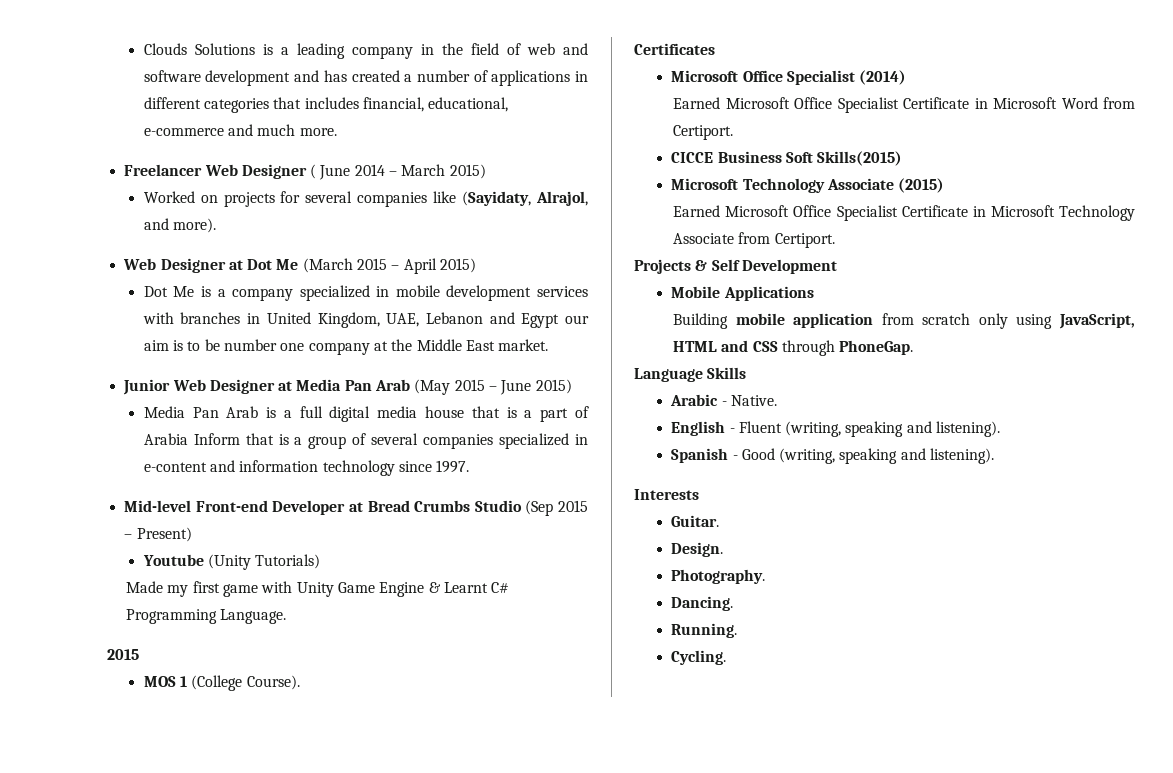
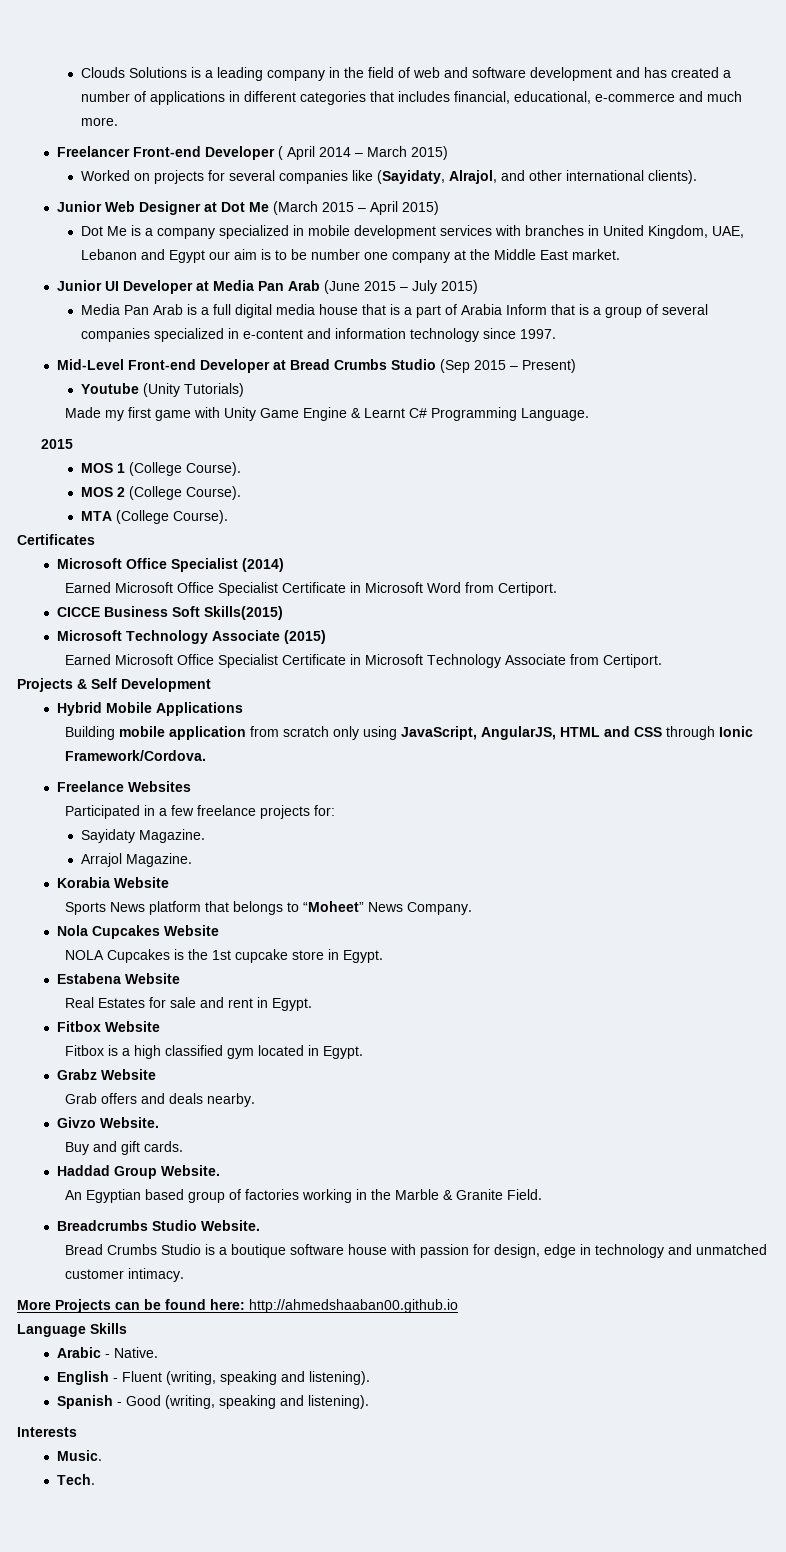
[204,164,351,180] Web Designer ( June -> [132,146,315,160] Front-end Developer ( April
[173,218,217,233] more). // -> [528,170,697,184] [56,201,102,212] other international clients). // Junior
[172,379,275,394] Web Designer -> [104,280,193,294] UI Developer
[414,379,532,395] (May 2015 – June -> [323,280,437,294] (June 2015 – July
[124,500,192,512] Mid-level -> [56,359,124,370] Mid-Level
(300, 682) none -> [80,486,241,500] [80,510,228,524] // MOS 2 (College Course). // MTA (College Course).
(837, 266) none -> [56,702,102,716] Hybrid
(1135, 321) none -> [481,726,557,740] AngularJS,
[839,340,914,355] PhoneGap. -> [719,726,754,737] [65,750,207,761] [56,781,191,792] [65,805,336,819] [80,829,205,843] [80,853,192,867] [56,877,169,888] [65,901,473,915] [56,925,219,939] [65,949,384,963] [56,973,180,984] [65,997,313,1011] [56,1021,160,1032] [65,1045,364,1059] [56,1069,156,1080] [65,1093,256,1107] [56,1117,159,1128] [65,1141,184,1155] [56,1165,220,1179] [65,1189,543,1203] [56,1220,260,1231] [65,1244,768,1258] [65,1268,185,1282] [17,1299,458,1313] Ionic Framework/Cordova. // Freelance Websites // Participated in a few freelance projects for: // Sayidaty Magazine. // Arrajol Magazine. // Korabia Website // Sports News platform that belongs to “Moheet” News Company. // Nola Cupcakes Website // NOLA Cupcakes is the 1st cupcake store in Egypt. // Estabena Website // Real Estates for sale and rent in Egypt. // Fitbox Website // Fitbox is a high classified gym located in Egypt. // Grabz Website // Grab offers and deals nearby. // Givzo Website. // Buy and gift cards. // Haddad Group Website. // An Egyptian based group of factories working in the Marble & Granite Field. // Breadcrumbs Studio Website. // Bread Crumbs Studio is a boutique software house with passion for design, edge in technology and unmatched customer intimacy. // More Projects can be found here: http://ahmedshaaban00.github.io
[671,515,720,527] [671,542,724,557] [671,569,766,584] [671,596,734,611] [671,623,738,638] [671,650,727,665] Guitar. // Design. // Photography. // Dancing. // Running. // Cycling. -> [56,1450,102,1461] [56,1474,95,1485] Music. // Tech.

